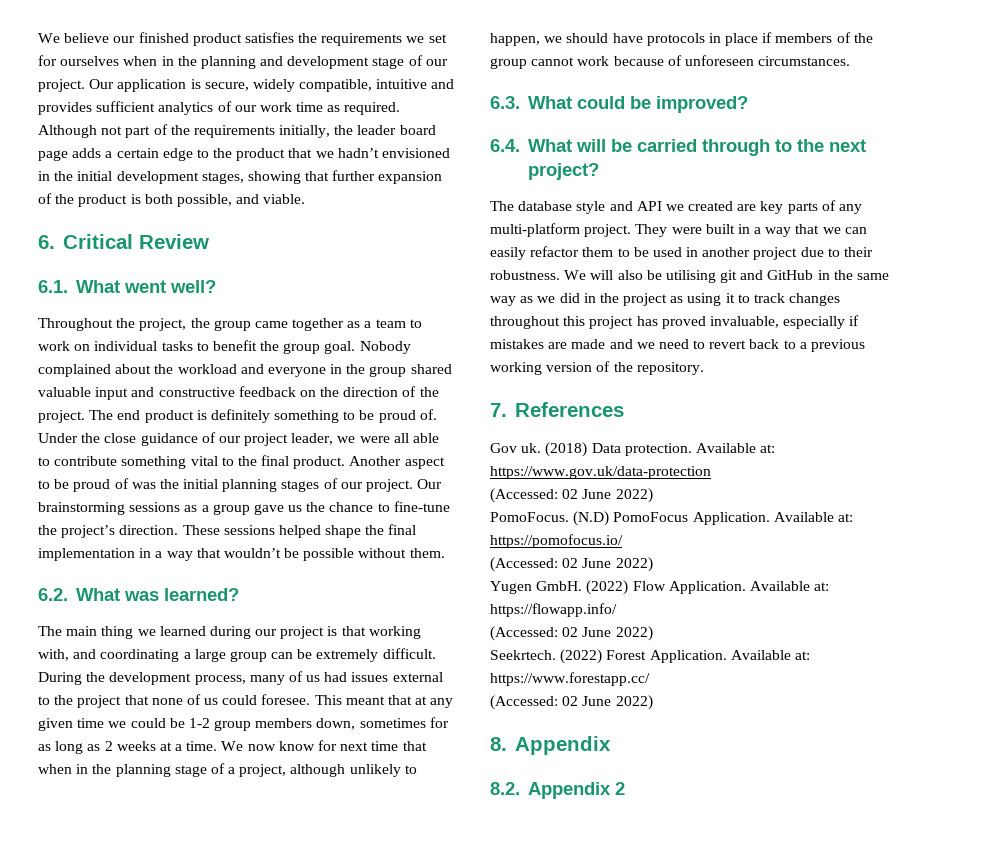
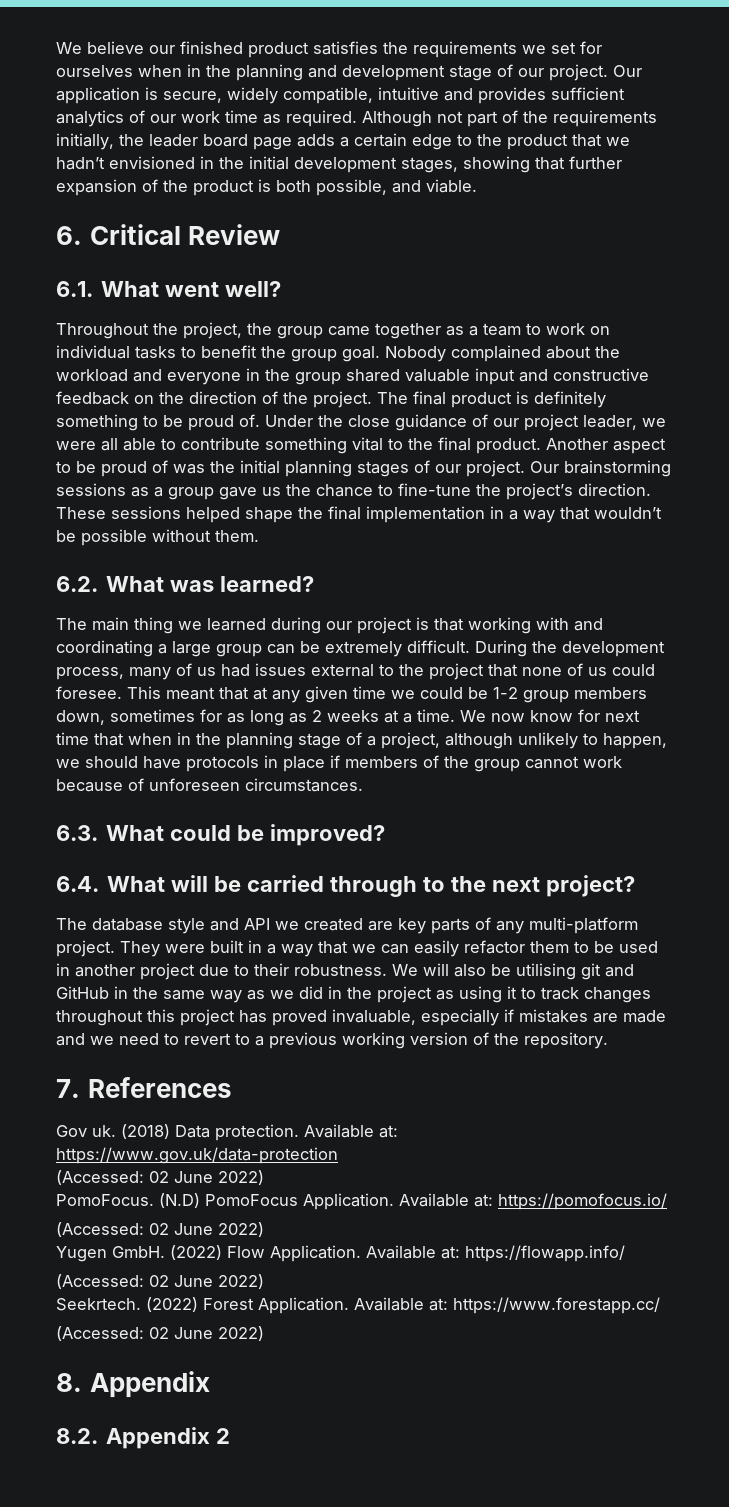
[117,410,141,420] end -> [413,391,446,405] final
[38,649,69,661] with, -> [536,617,569,630] with
[749,339,780,349] back -> (231, 1039) none

